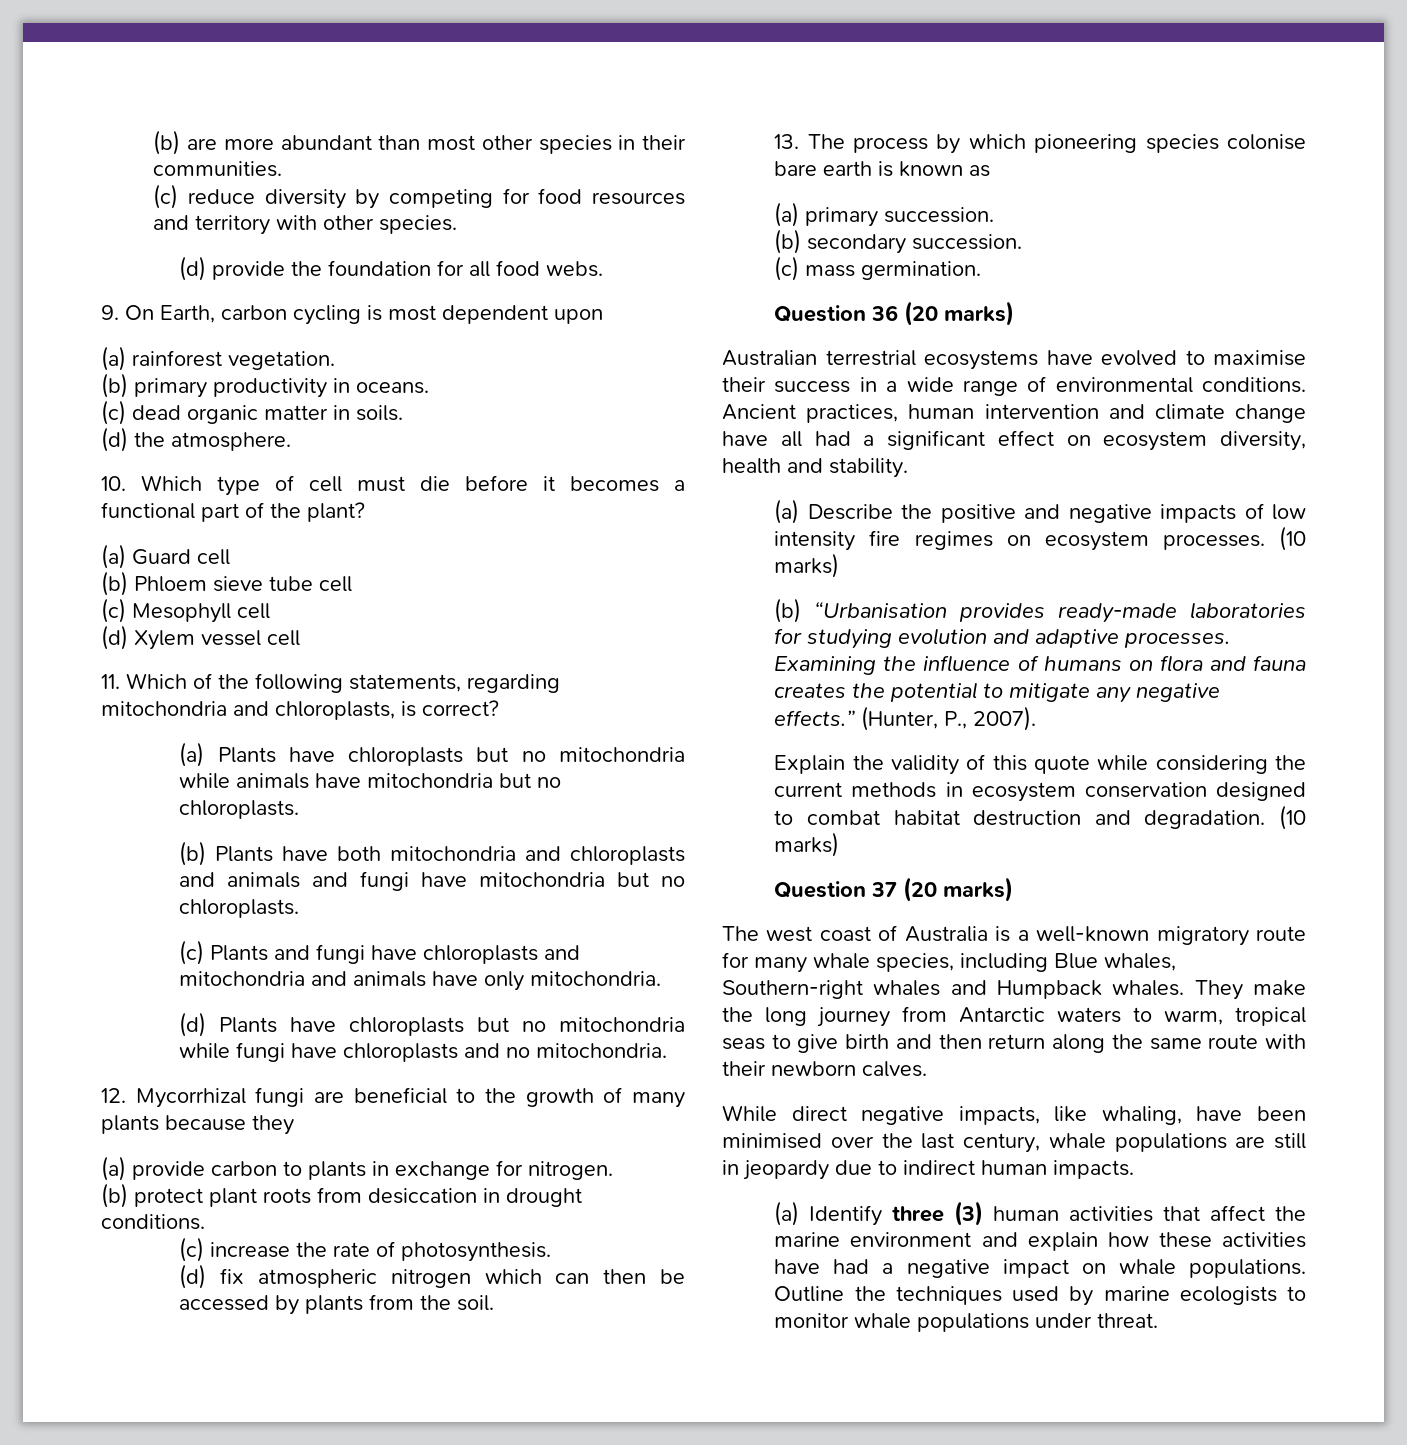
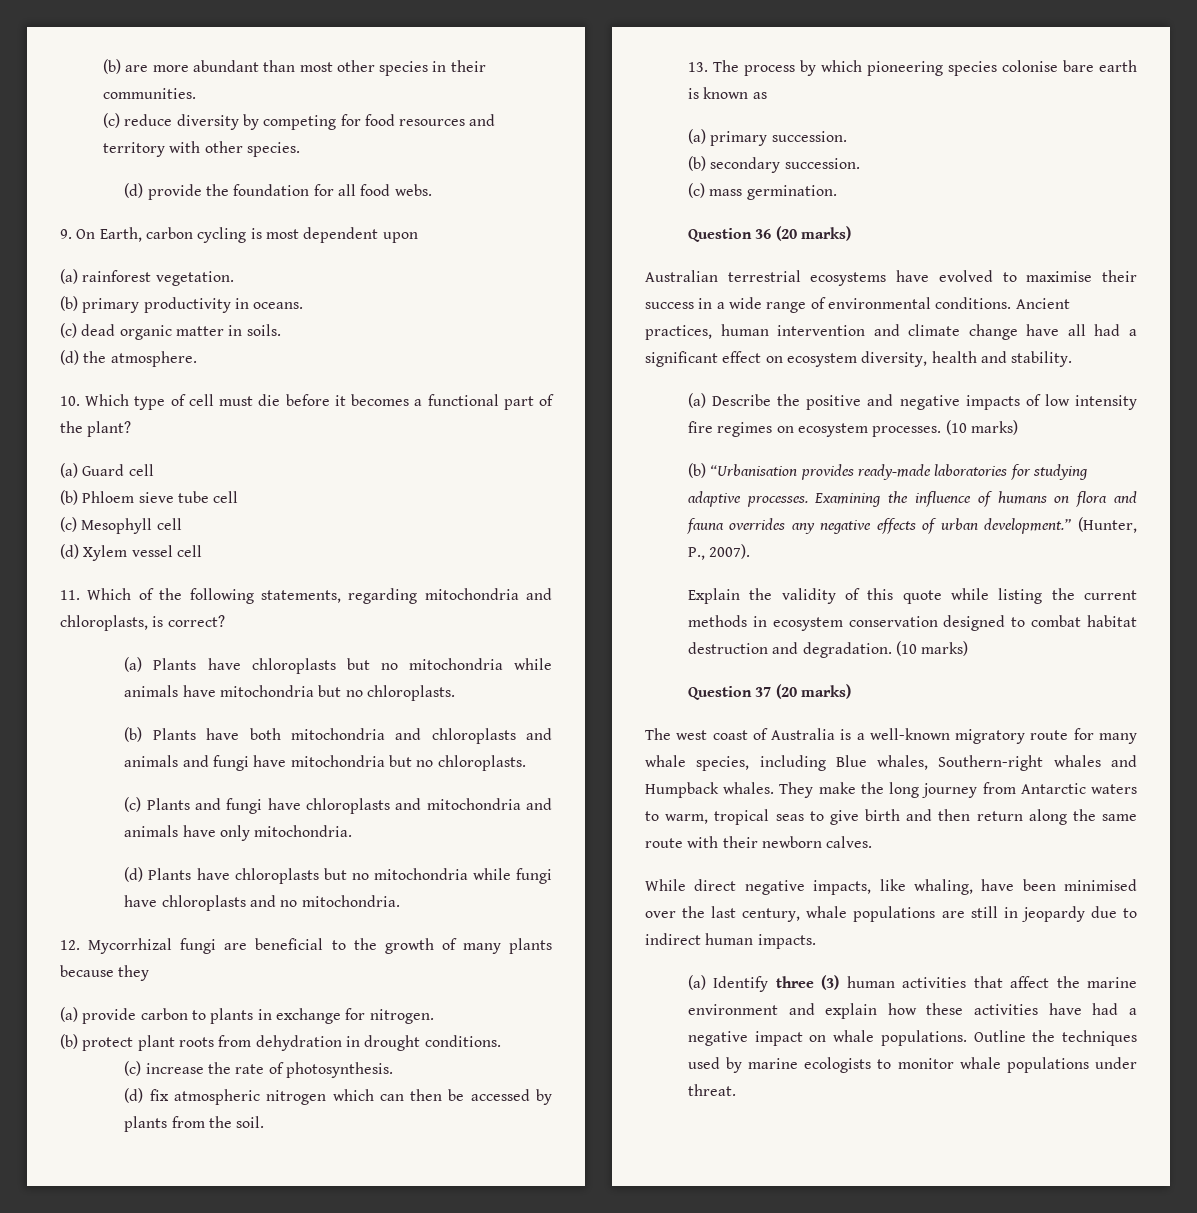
[368,1188,477,1204] desiccation -> [255,1035,342,1051] dehydration
[898,628,1030,645] evolution and -> (1088, 472) none
[774,682,1221,703] [774,710,856,726] creates the potential to mitigate any negative effects.” -> [729,518,1072,534] overrides any negative effects of urban development.”
[1155,755,1268,774] considering -> [998,588,1043,604] listing

